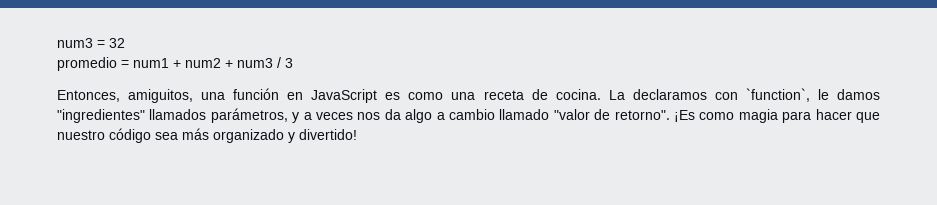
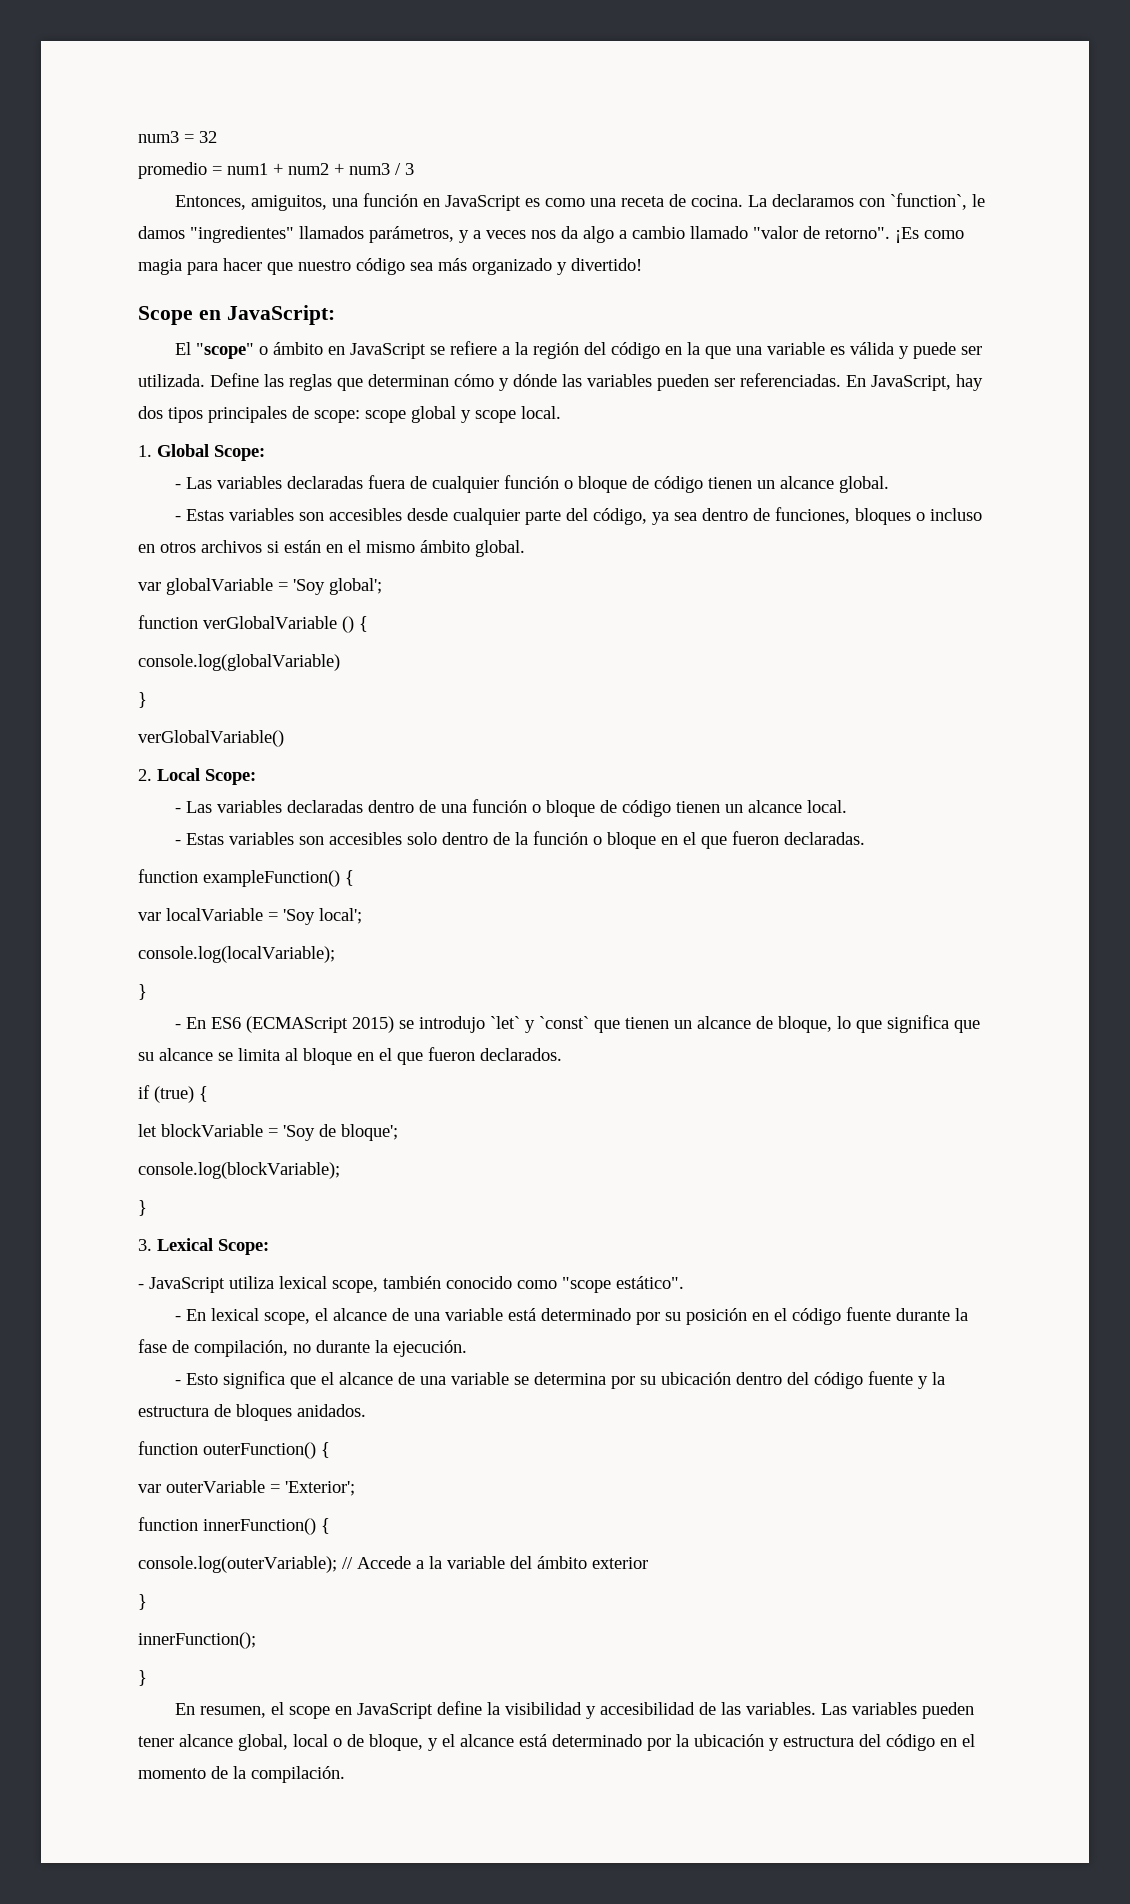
(357, 134) none -> [138,305,335,325] [175,341,983,359] [138,373,983,391] [138,406,561,423] [138,444,265,461] [175,475,890,493] [175,507,983,525] [138,540,525,557] [138,578,382,595] [138,615,368,633] [138,654,340,671] [138,692,147,708] [138,730,284,747] [138,768,256,785] [175,799,848,817] [175,831,866,849] [138,869,354,887] [138,908,362,925] [138,946,335,963] [138,984,147,1000] [175,1015,981,1033] [138,1047,562,1065] [138,1085,208,1103] [138,1124,398,1141] [138,1162,340,1179] [138,1200,147,1216] [138,1238,269,1255] [138,1276,684,1293] [175,1307,969,1325] [138,1339,467,1357] [175,1371,946,1389] [138,1404,366,1421] [138,1441,330,1459] [138,1480,355,1496] [138,1517,330,1535] [138,1556,648,1573] [138,1594,147,1610] [138,1632,256,1649] [138,1670,147,1686] [175,1701,975,1719] [138,1734,975,1751] [138,1766,345,1783] // Scope en JavaScript: // El "scope" o ámbito en JavaScript se refiere a la región del código en la que una variable es válida y puede ser utilizada. Define las reglas que determinan cómo y dónde las variables pueden ser referenciadas. En JavaScript, hay dos tipos principales de scope: scope global y scope local. // 1. Global Scope: // - Las variables declaradas fuera de cualquier función o bloque de código tienen un alcance global. // - Estas variables son accesibles desde cualquier parte del código, ya sea dentro de funciones, bloques o incluso en otros archivos si están en el mismo ámbito global. // var globalVariable = 'Soy global'; // function verGlobalVariable () { // console.log(globalVariable) // } // verGlobalVariable() // 2. Local Scope: // - Las variables declaradas dentro de una función o bloque de código tienen un alcance local. // - Estas variables son accesibles solo dentro de la función o bloque en el que fueron declaradas. // function exampleFunction() { // var localVariable = 'Soy local'; // console.log(localVariable); // } // - En ES6 (ECMAScript 2015) se introdujo `let` y `const` que tienen un alcance de bloque, lo que significa que su alcance se limita al bloque en el que fueron declarados. // if (true) { // let blockVariable = 'Soy de bloque'; // console.log(blockVariable); // } // 3. Lexical Scope: // - JavaScript utiliza lexical scope, también conocido como "scope estático". // - En lexical scope, el alcance de una variable está determinado por su posición en el código fuente durante la fase de compilación, no durante la ejecución. // - Esto significa que el alcance de una variable se determina por su ubicación dentro del código fuente y la estructura de bloques anidados. // function outerFunction() { // var outerVariable = 'Exterior'; // function innerFunction() { // console.log(outerVariable); // Accede a la variable del ámbito exterior // } // innerFunction(); // } // En resumen, el scope en JavaScript define la visibilidad y accesibilidad de las variables. Las variables pueden tener alcance global, local o de bloque, y el alcance está determinado por la ubicación y estructura del código en el momento de la compilación.

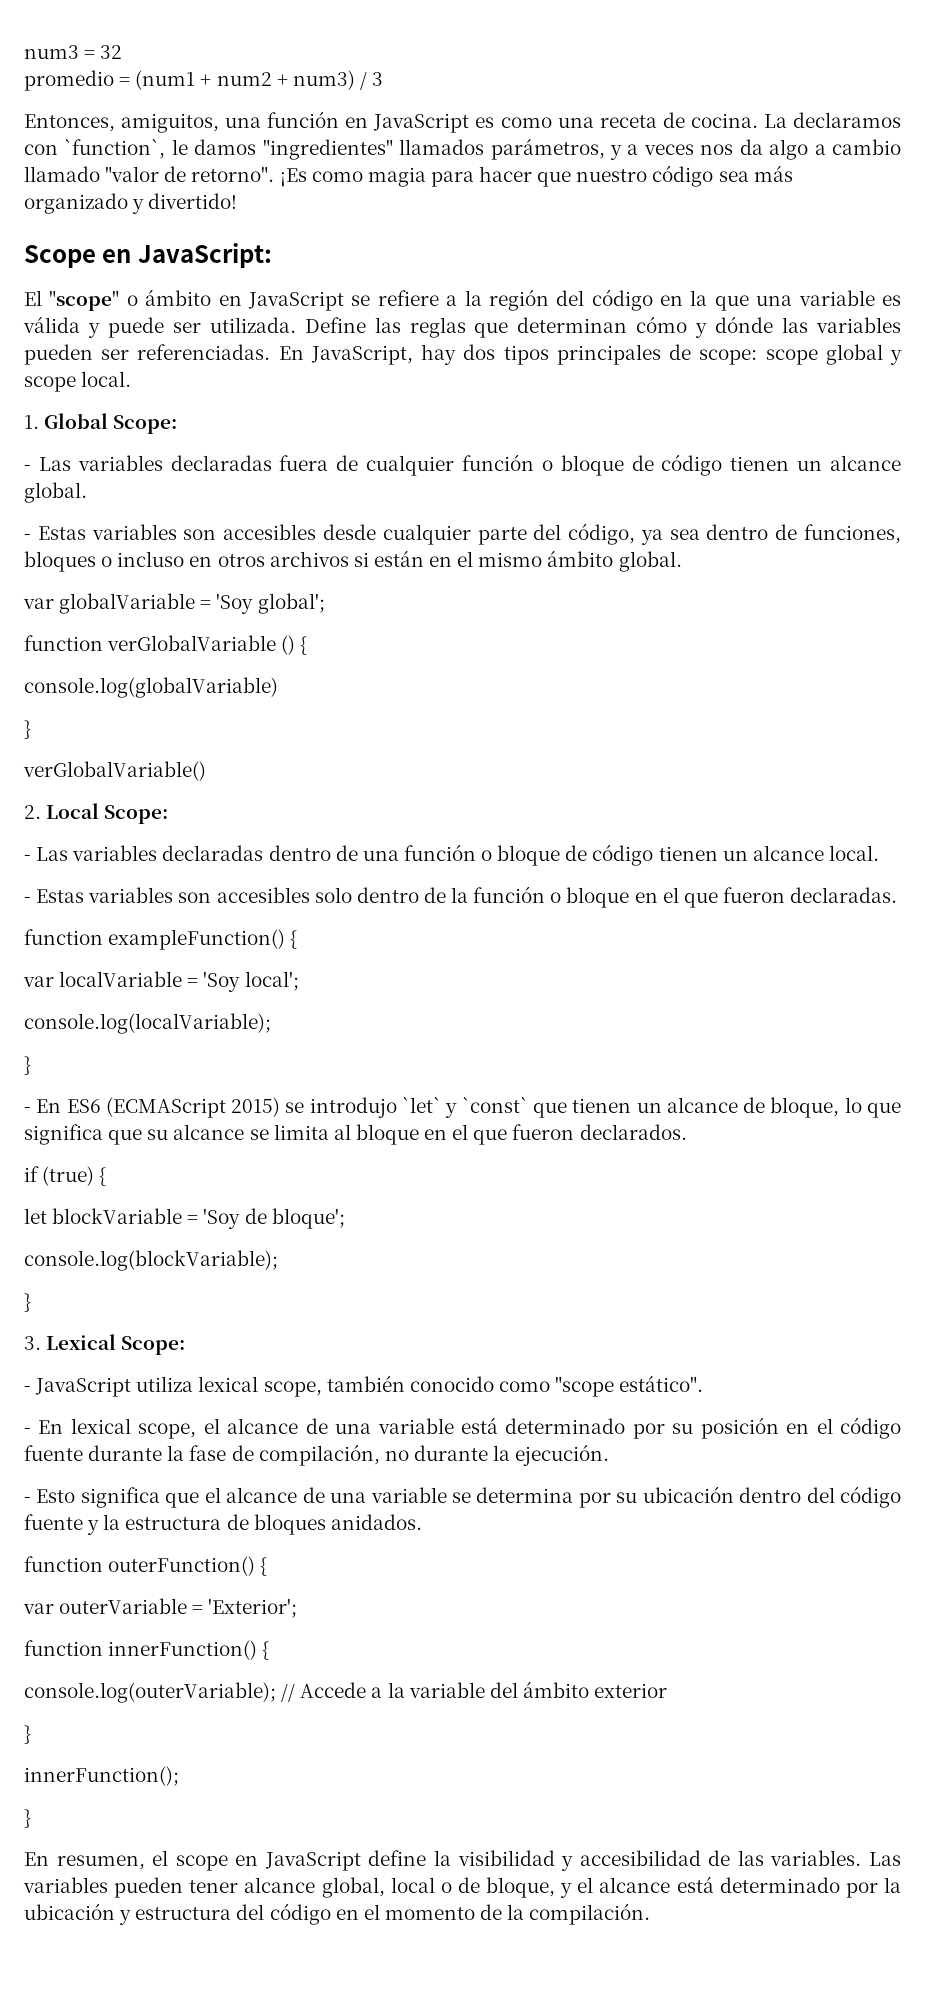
[227,163,268,175] num1 -> [135,70,196,90] (num1
[349,163,390,175] num3 -> [292,70,355,90] num3)

